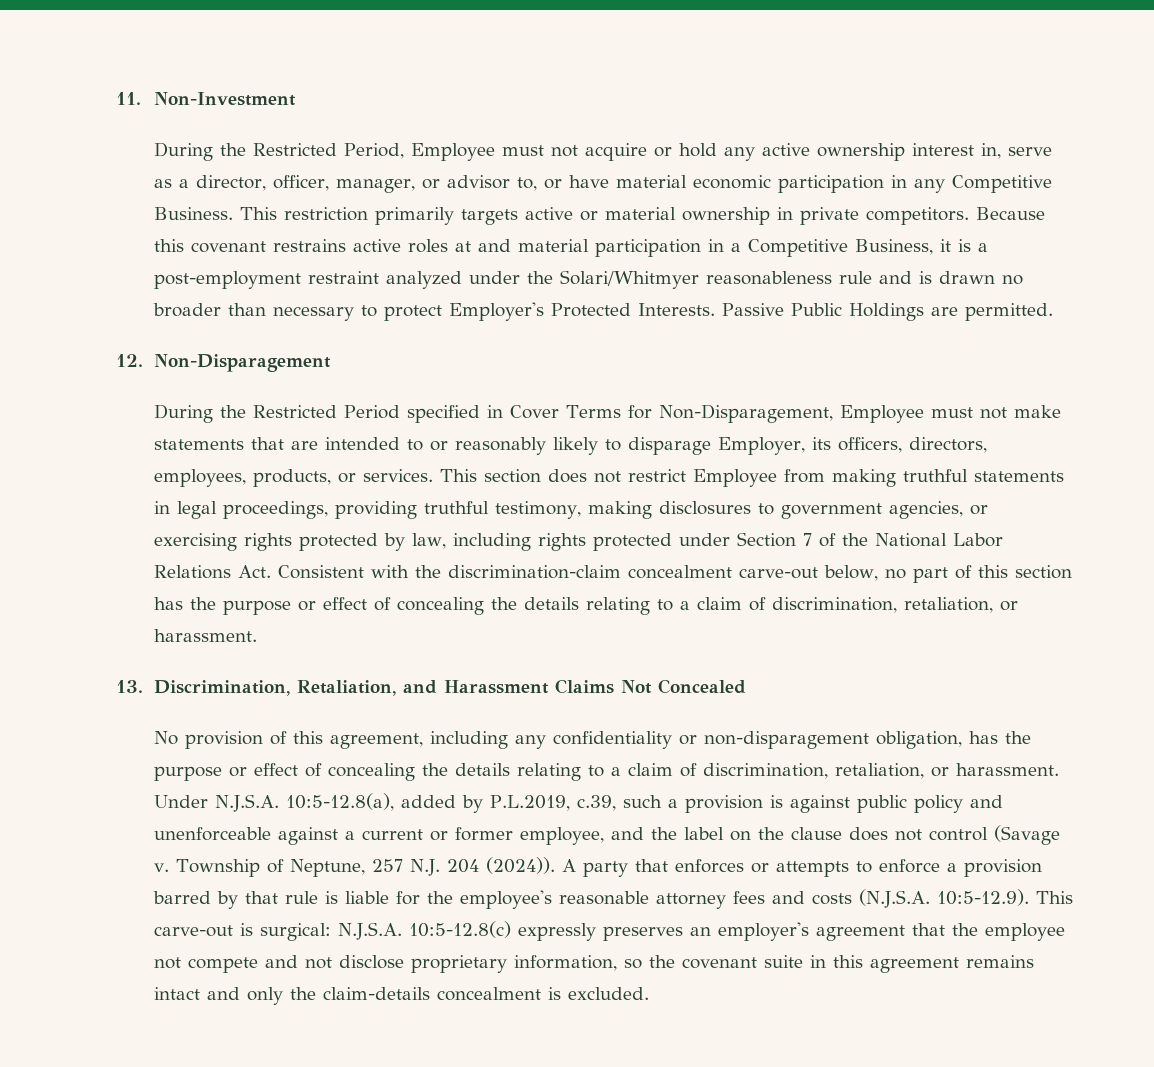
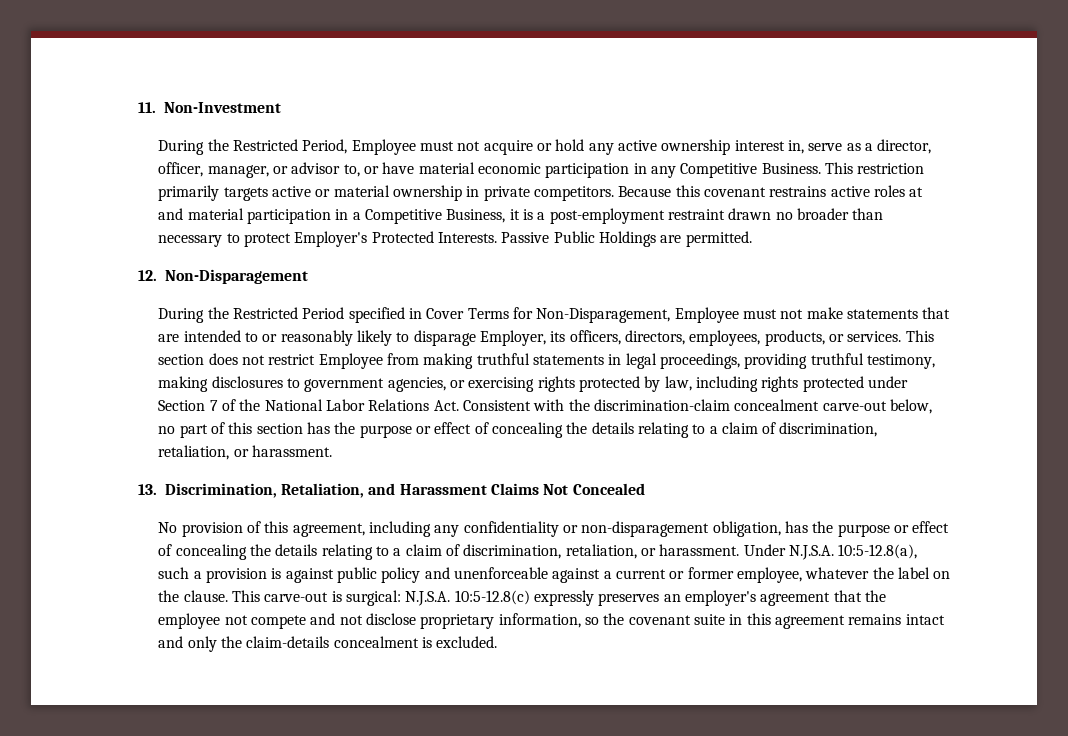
[385,270,932,289] analyzed under the Solari/Whitmyer reasonableness rule and is -> (725, 214) none
[400,795,616,813] added by P.L.2019, c.39, -> (918, 551) none
[610,827,644,840] and -> [805,567,870,579] whatever
[790,825,1060,845] [153,857,1042,877] [152,889,1029,909] clause does not control (Savage v. Township of Neptune, 257 N.J. 204 (2024)). A party that enforces or attempts to enforce a provision barred by that rule is liable for the employee's reasonable attorney fees and costs (N.J.S.A. 10:5-12.9). -> [183,590,228,602] clause.

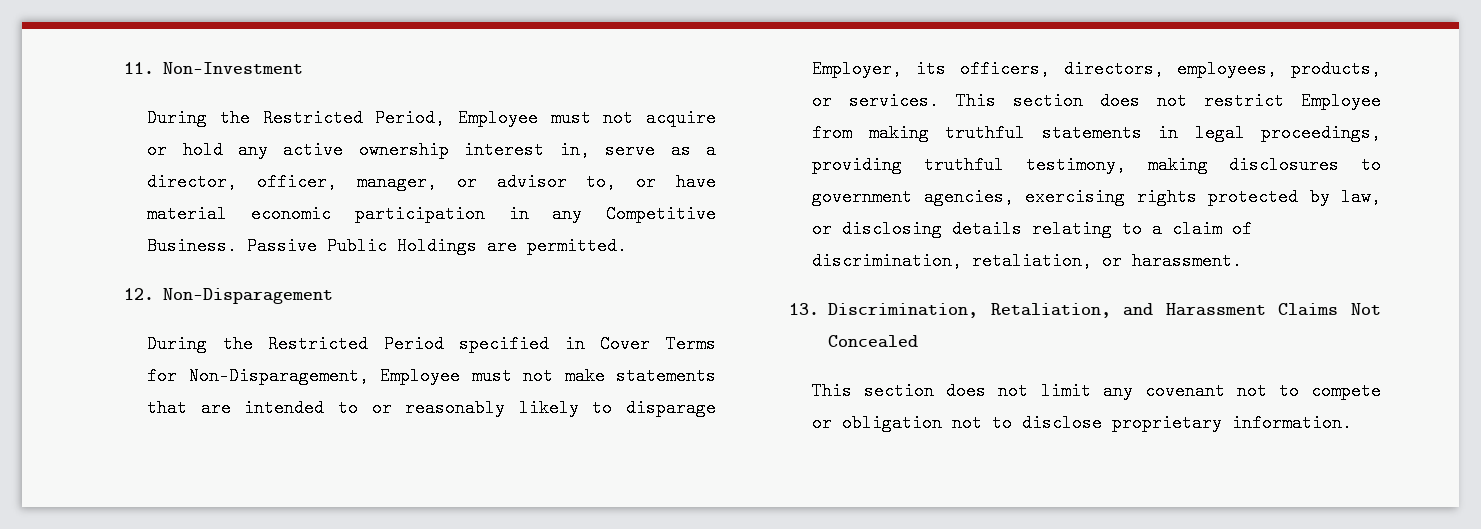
[824,162,925,174] [158,185,924,201] [158,208,884,224] [158,231,497,247] This restriction primarily targets active or material ownership in private competitors. Because this covenant restrains active roles at and material participation in a Competitive Business, it is a post-employment restraint drawn no broader than necessary to protect Employer's Protected Interests. -> (238, 246) none
[449,380,465,388] or -> (1014, 197) none
[695,376,908,392] [158,399,932,414] [158,422,588,438] including rights protected under Section 7 of the National Labor Relations Act. Consistent with the discrimination-claim concealment carve-out below, no part of this section has the purpose or effect of concealing the -> [812,220,943,238] or disclosing
[158,521,950,537] [158,544,918,560] [158,567,951,583] [158,590,886,606] [158,613,945,629] [158,636,498,652] No provision of this agreement, including any confidentiality or non-disparagement obligation, has the purpose or effect of concealing the details relating to a claim of discrimination, retaliation, or harassment. Under N.J.S.A. 10:5-12.8(a), such a provision is against public policy and unenforceable against a current or former employee, whatever the label on the clause. This carve-out is surgical: N.J.S.A. 10:5-12.8(c) expressly preserves an employer's agreement that the employee not compete and not disclose proprietary information, so the covenant suite in this agreement remains intact and only the claim-details concealment is excluded. -> [812,382,1381,400] [812,414,1353,432] This section does not limit any covenant not to compete or obligation not to disclose proprietary information.

